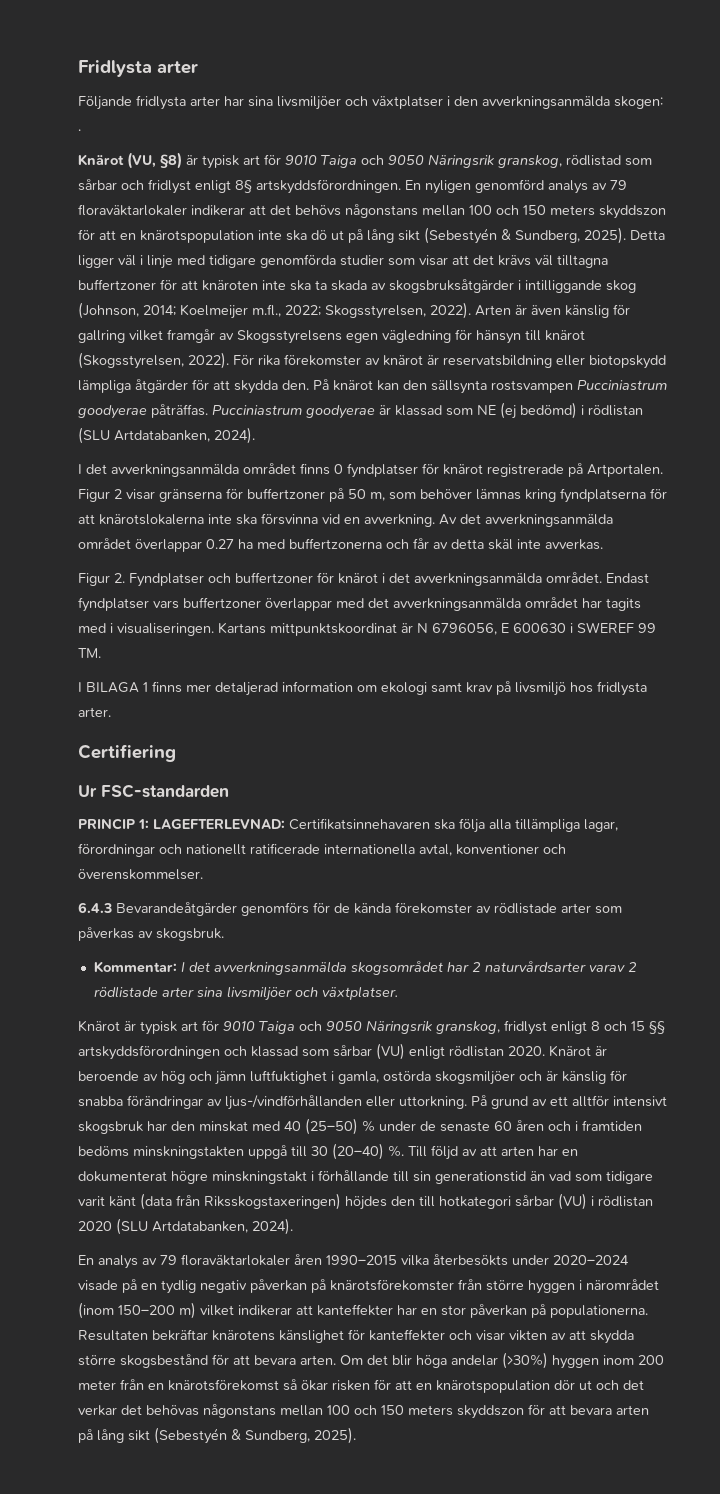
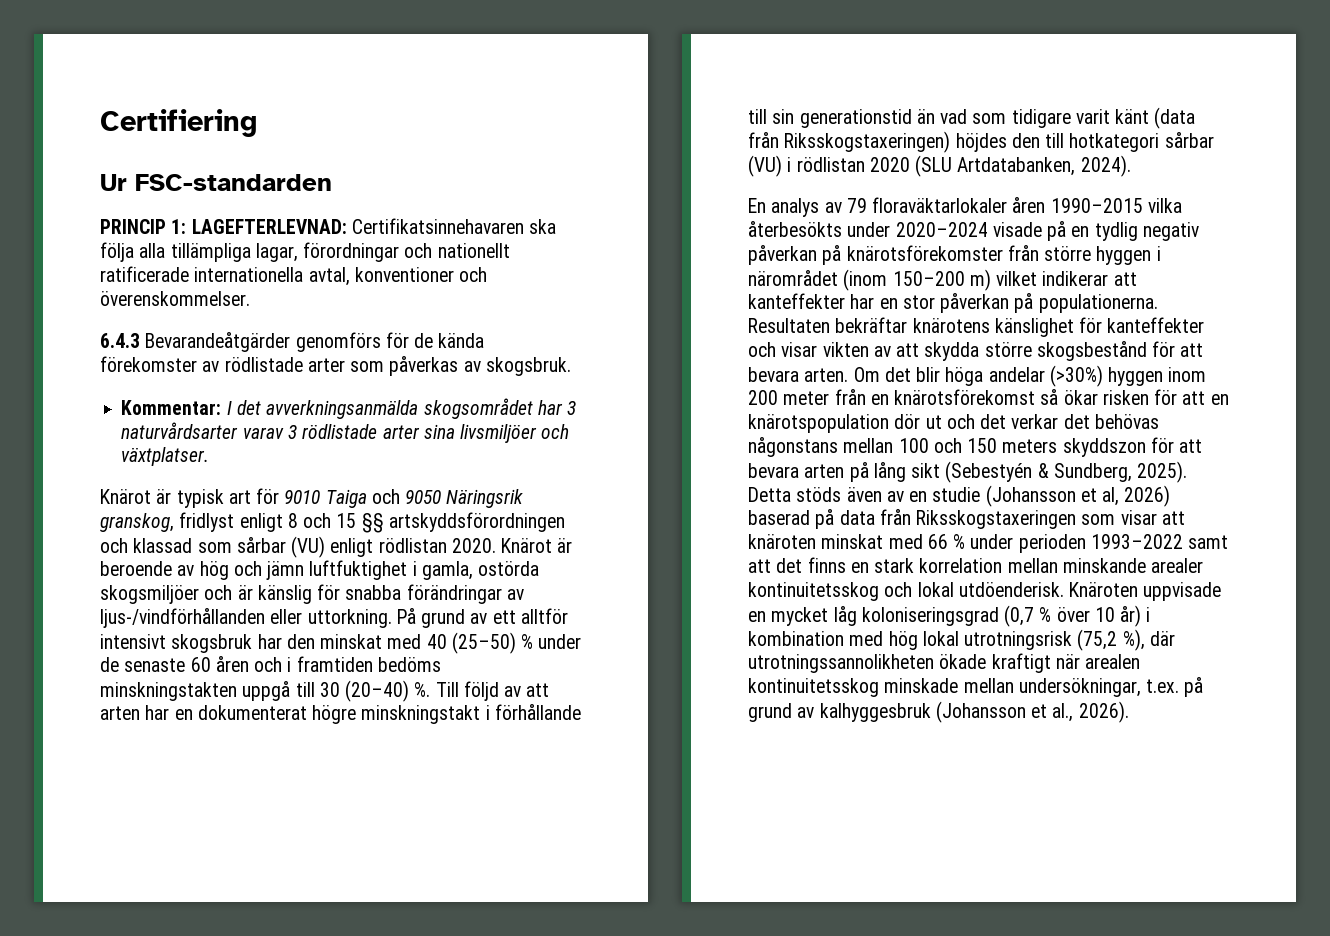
[78,60,198,77] [78,95,663,110] [78,129,81,131] [78,152,652,169] [78,179,627,194] [78,204,666,219] [78,227,665,244] [78,254,608,269] [78,279,636,293] [78,302,630,319] [78,329,585,344] [78,352,666,369] [78,379,667,394] [78,402,643,419] [78,427,255,444] [78,463,663,478] [78,488,667,503] [78,513,613,527] [78,538,603,552] [78,572,649,587] [78,597,641,612] [78,622,656,636] [78,648,101,658] [78,681,647,696] [78,707,111,717] Fridlysta arter // Följande fridlysta arter har sina livsmiljöer och växtplatser i den avverkningsanmälda skogen: . // Knärot (VU, §8) är typisk art för 9010 Taiga och 9050 Näringsrik granskog, rödlistad som sårbar och fridlyst enligt 8§ artskyddsförordningen. En nyligen genomförd analys av 79 floraväktarlokaler indikerar att det behövs någonstans mellan 100 och 150 meters skyddszon för att en knärotspopulation inte ska dö ut på lång sikt (Sebestyén & Sundberg, 2025). Detta ligger väl i linje med tidigare genomförda studier som visar att det krävs väl tilltagna buffertzoner för att knäroten inte ska ta skada av skogsbruksåtgärder i intilliggande skog (Johnson, 2014; Koelmeijer m.fl., 2022; Skogsstyrelsen, 2022). Arten är även känslig för gallring vilket framgår av Skogsstyrelsens egen vägledning för hänsyn till knärot (Skogsstyrelsen, 2022). För rika förekomster av knärot är reservatsbildning eller biotopskydd lämpliga åtgärder för att skydda den. På knärot kan den sällsynta rostsvampen Pucciniastrum goodyerae påträffas. Pucciniastrum goodyerae är klassad som NE (ej bedömd) i rödlistan (SLU Artdatabanken, 2024). // I det avverkningsanmälda området finns 0 fyndplatser för knärot registrerade på Artportalen. Figur 2 visar gränserna för buffertzoner på 50 m, som behöver lämnas kring fyndplatserna för att knärotslokalerna inte ska försvinna vid en avverkning. Av det avverkningsanmälda området överlappar 0.27 ha med buffertzonerna och får av detta skäl inte avverkas. // Figur 2. Fyndplatser och buffertzoner för knärot i det avverkningsanmälda området. Endast fyndplatser vars buffertzoner överlappar med det avverkningsanmälda området har tagits med i visualiseringen. Kartans mittpunktskoordinat är N 6796056, E 600630 i SWEREF 99 TM. // I BILAGA 1 finns mer detaljerad information om ekologi samt krav på livsmiljö hos fridlysta arter. // -> (100, 123) none
[471,962,481,972] 2 -> [567,401,577,415] 3
[627,962,637,972] 2 -> [287,425,297,439] 3
(356, 1435) none -> [748,485,1171,507] [748,509,1185,529] [748,534,1229,553] [748,557,1204,573] [748,582,1222,601] [748,605,1151,627] [748,629,1175,651] [748,653,1141,673] [748,677,1204,697] [748,701,1129,723] Detta stöds även av en studie (Johansson et al, 2026) baserad på data från Riksskogstaxeringen som visar att knäroten minskat med 66 % under perioden 1993–2022 samt att det finns en stark korrelation mellan minskande arealer kontinuitetsskog och lokal utdöenderisk. Knäroten uppvisade en mycket låg koloniseringsgrad (0,7 % över 10 år) i kombination med hög lokal utrotningsrisk (75,2 %), där utrotningssannolikheten ökade kraftigt när arealen kontinuitetsskog minskade mellan undersökningar, t.ex. på grund av kalhyggesbruk (Johansson et al., 2026).

